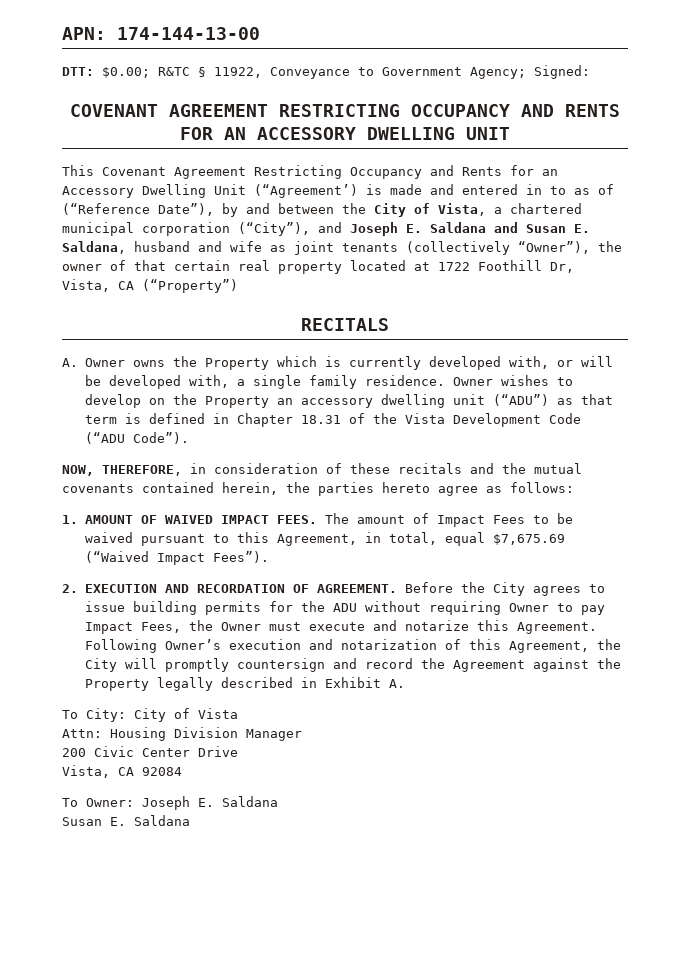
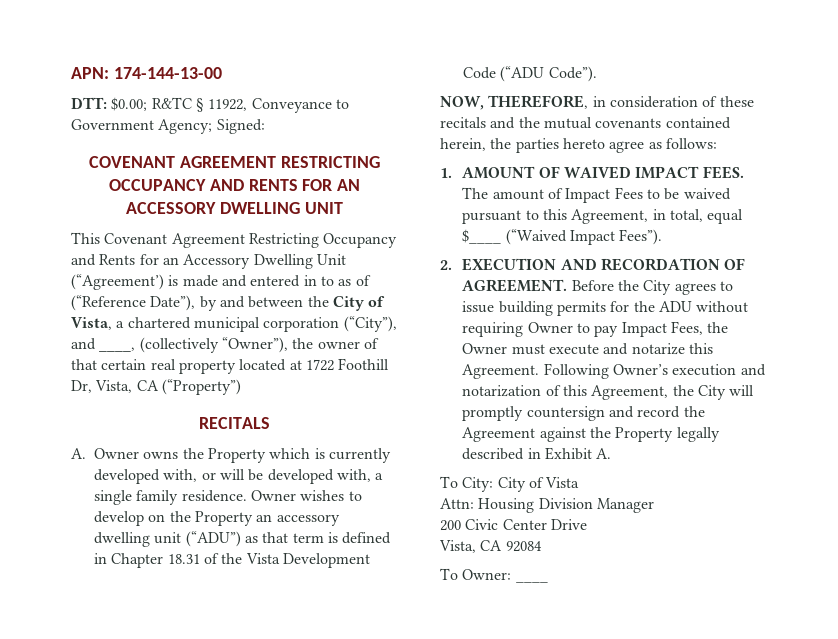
[350,222,590,236] [62,241,398,255] Joseph E. Saldana and Susan E. Saldana, husband and wife as joint tenants -> [99,347,136,352] ____,
[492,534,565,545] $7,675.69 -> [462,229,502,244] $____
[142,796,278,810] [62,815,190,826] Joseph E. Saldana // Susan E. Saldana -> [515,580,548,583] ____

